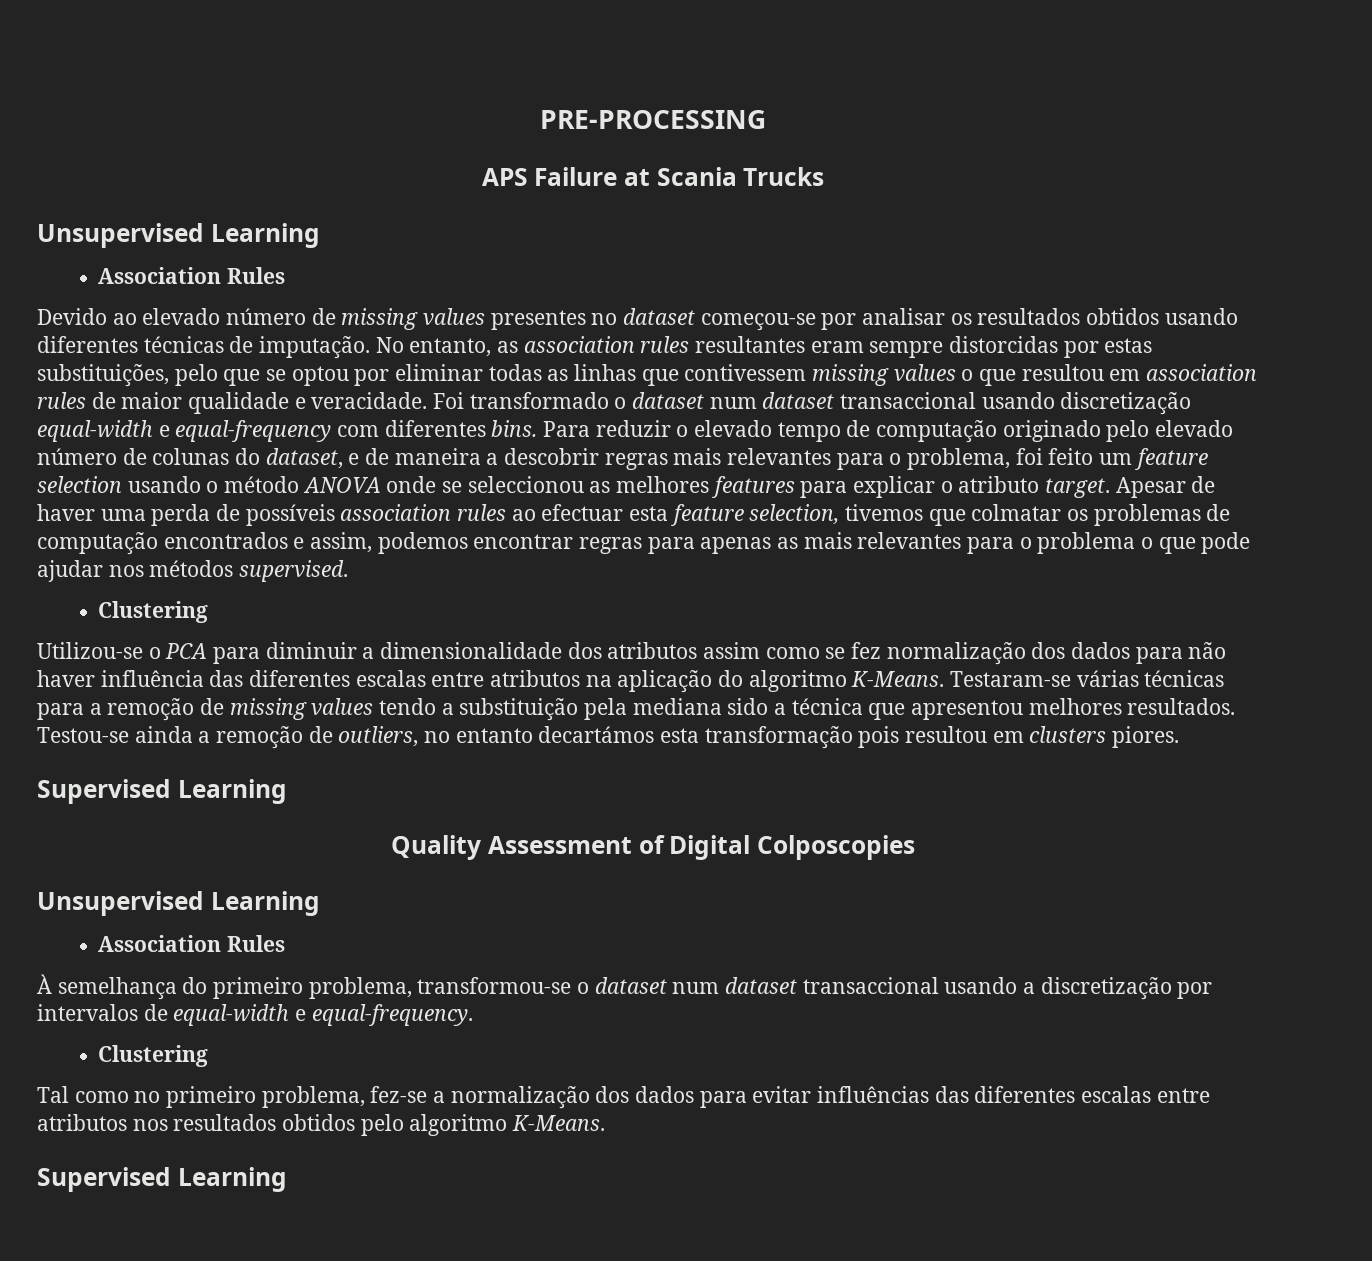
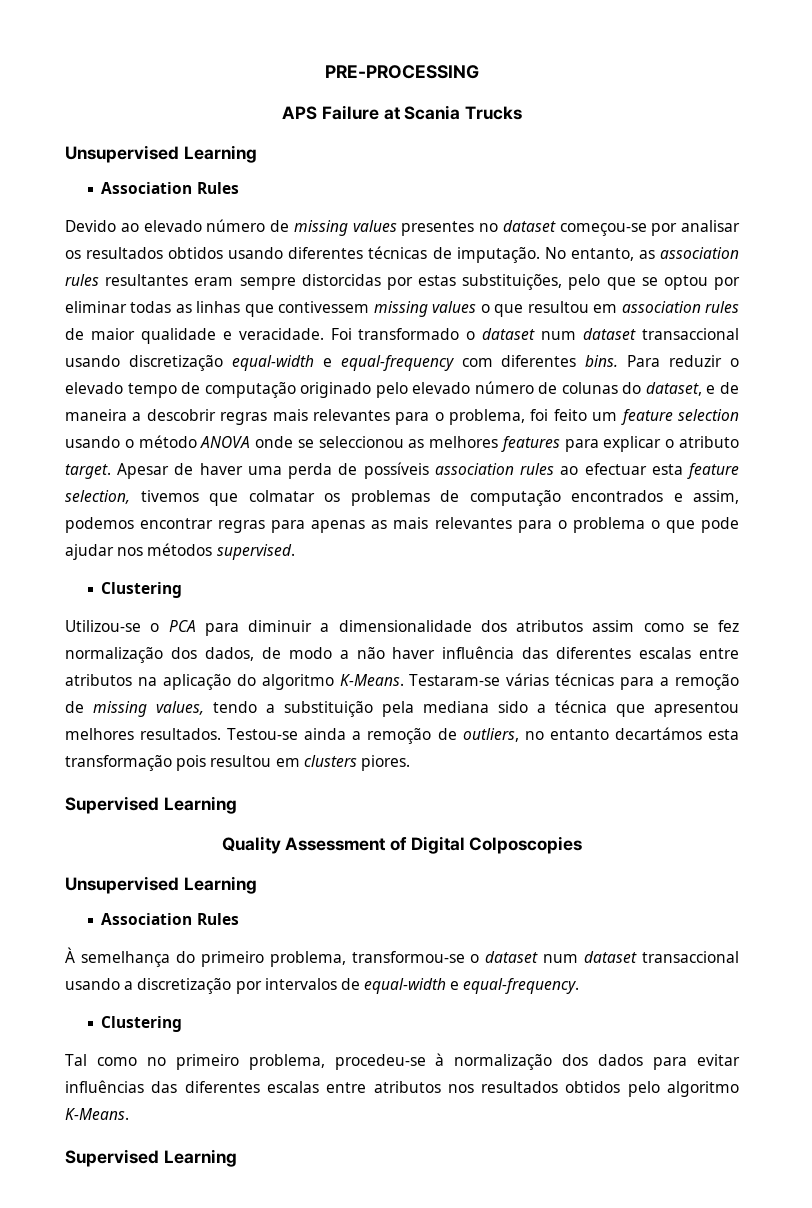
[1071,642,1183,664] dados para -> [204,647,349,661] dados, de modo a
[311,698,374,715] values -> [156,701,204,715] values,
[370,1086,446,1103] fez-se a -> [334,1053,445,1070] procedeu-se à

